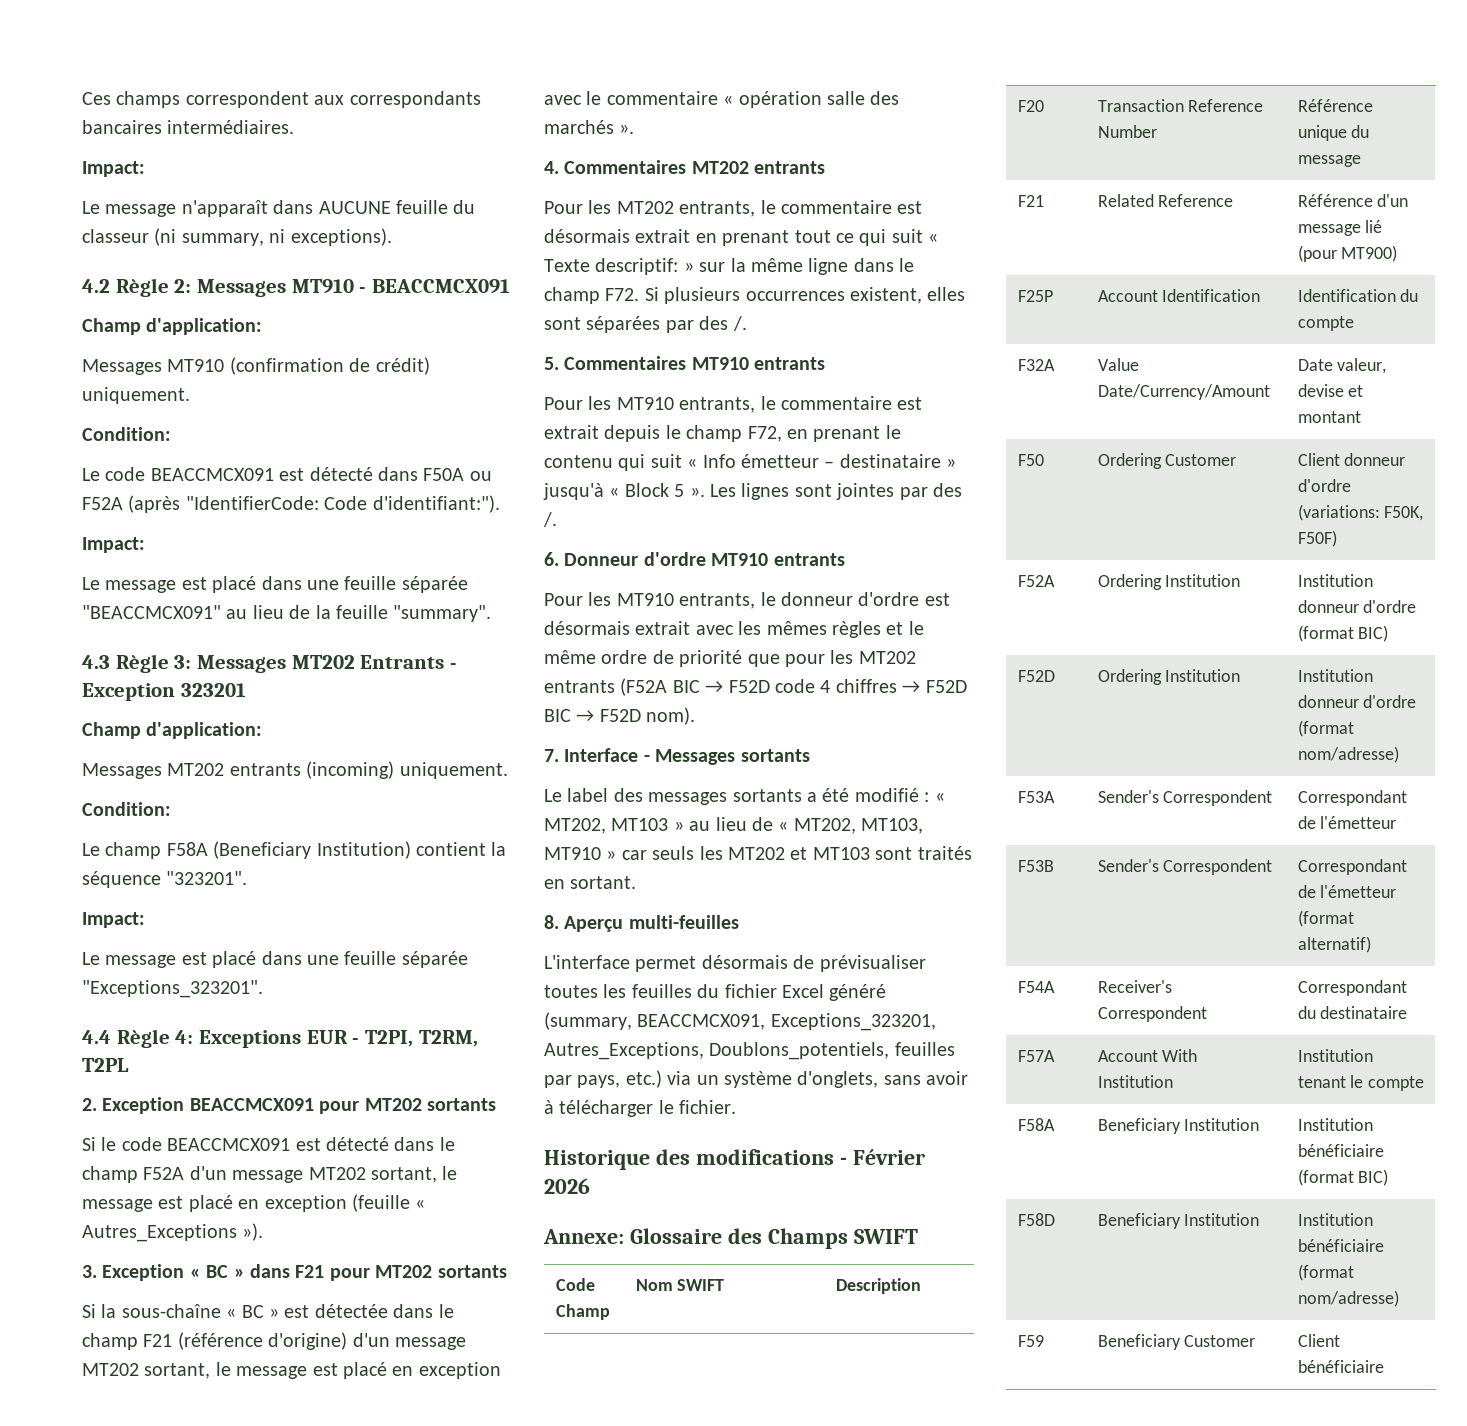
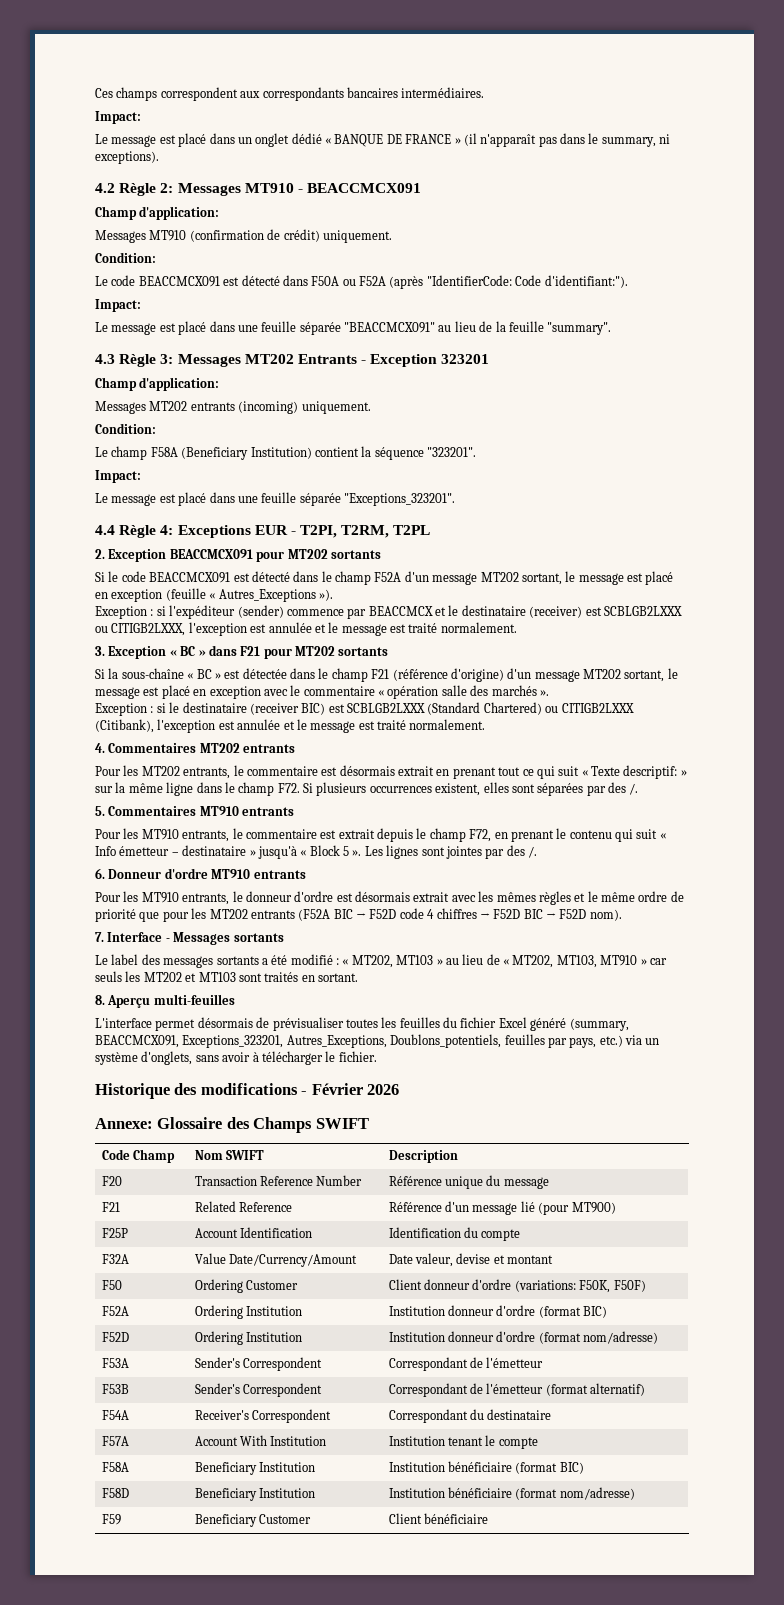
[181,200,476,217] [82,228,177,246] n'apparaît dans AUCUNE feuille du classeur (ni -> [159,133,599,147] est placé dans un onglet dédié « BANQUE DE FRANCE » (il n'apparaît pas dans le
(264, 1232) none -> [95,605,682,619] [95,622,517,636] // Exception : si l'expéditeur (sender) commence par BEACCMCX et le destinataire (receiver) est SCBLGB2LXXX ou CITIGB2LXXX, l'exception est annulée et le message est traité normalement.
(635, 129) none -> [95,702,634,716] [95,719,486,733] // Exception : si le destinataire (receiver BIC) est SCBLGB2LXXX (Standard Chartered) ou CITIGB2LXXX (Citibank), l'exception est annulée et le message est traité normalement.

